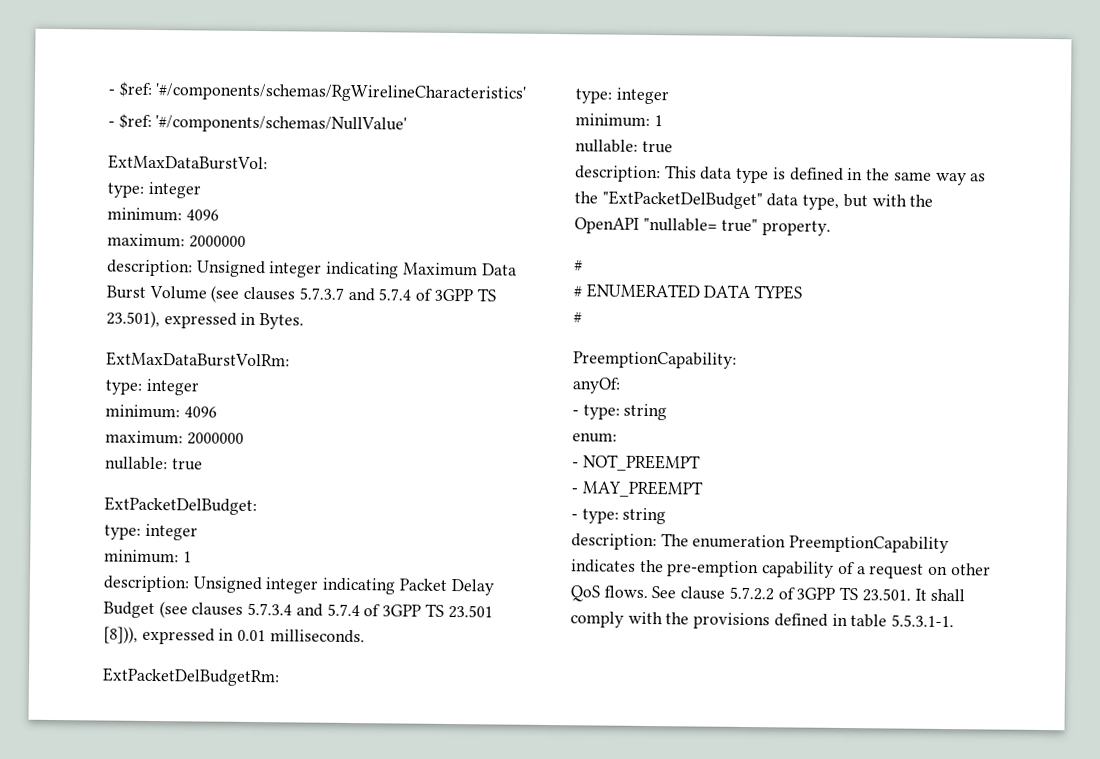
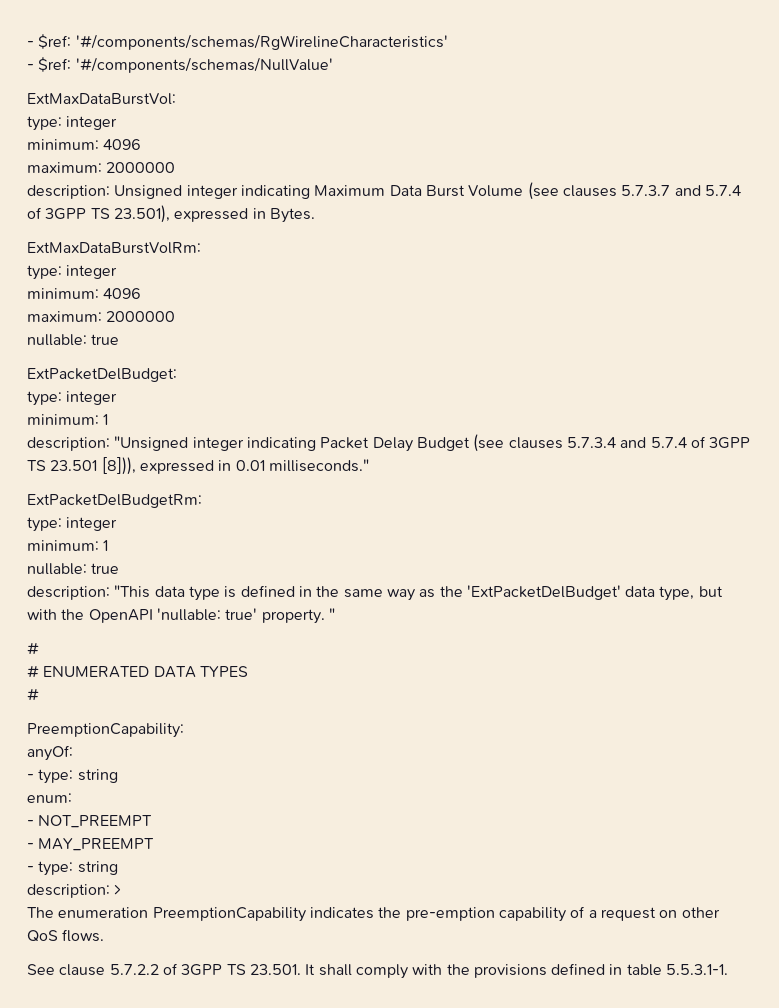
[192,576,262,594] Unsigned -> [114,436,189,451] "Unsigned
[269,629,365,644] milliseconds. -> [268,459,369,472] milliseconds."
[664,165,697,179] This -> [114,585,151,598] "This
[601,190,763,210] "ExtPacketDelBudget" -> [466,585,621,600] 'ExtPacketDelBudget'
[642,217,759,233] "nullable= true" -> [156,608,258,621] 'nullable: true'
(832, 228) none -> [328,608,335,620] "
(657, 542) none -> [114,884,122,895] > //
(648, 592) none -> (105, 935) //

